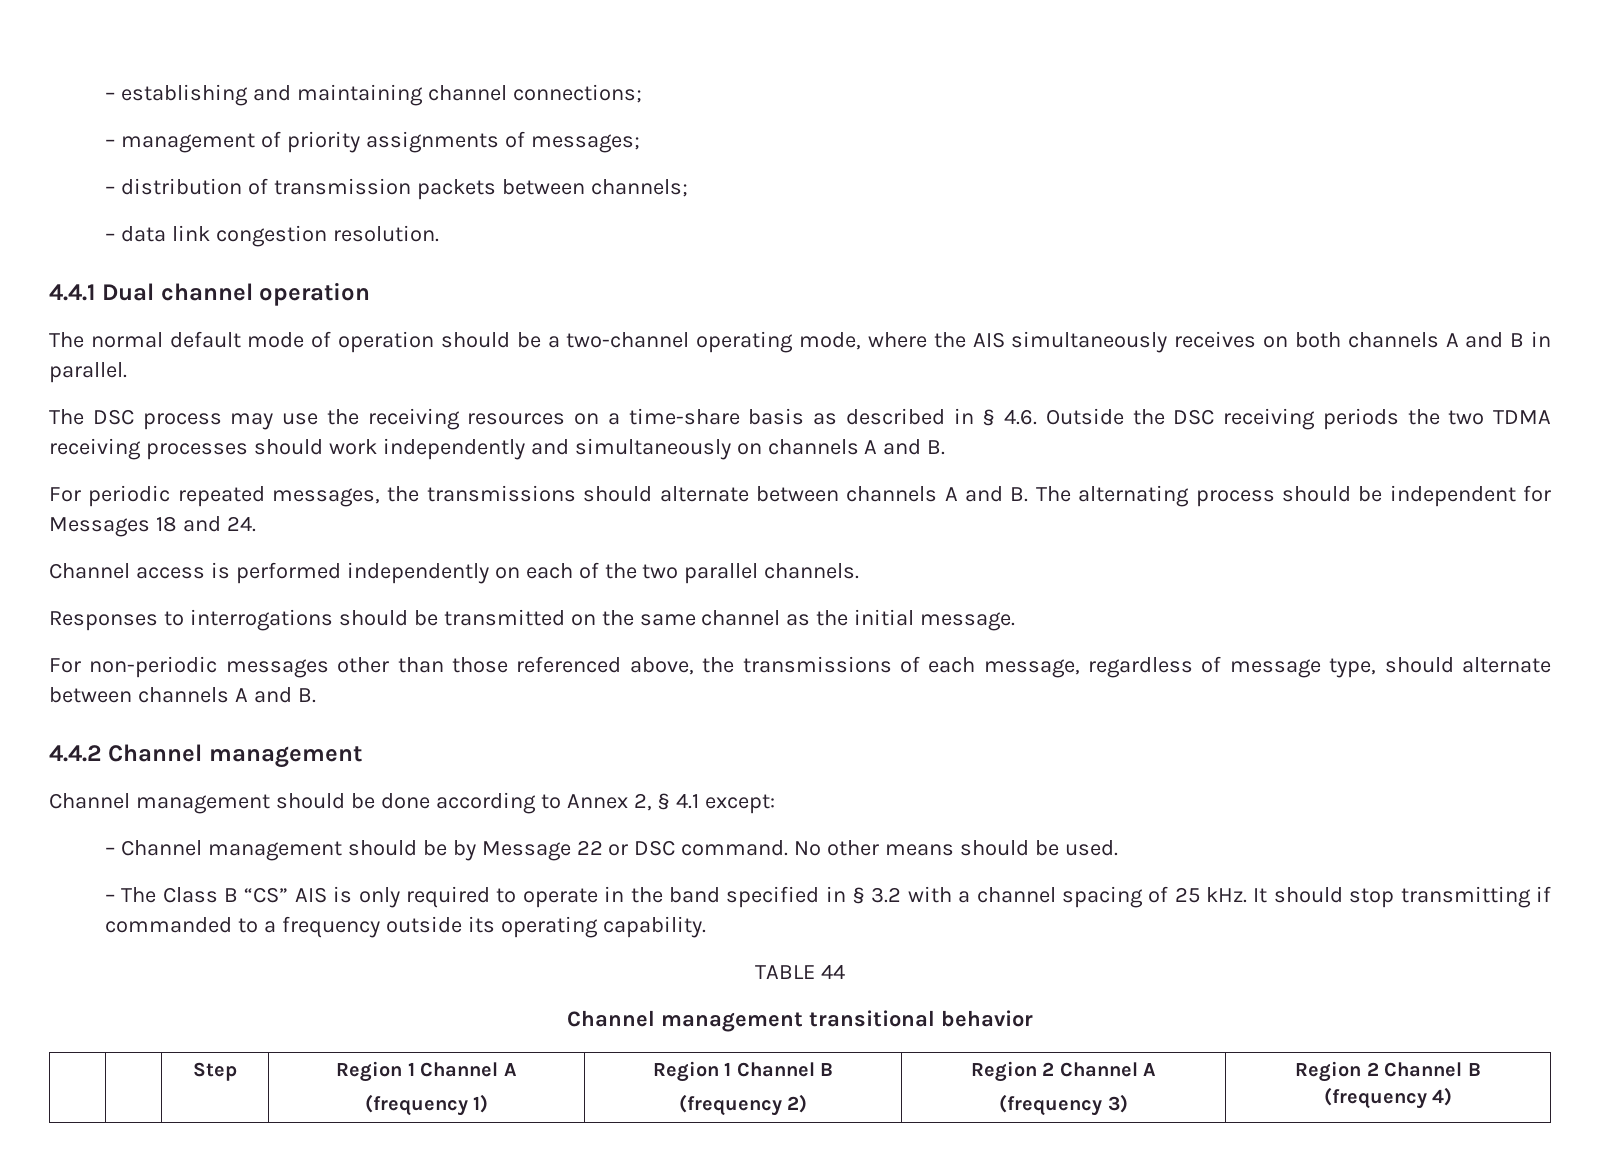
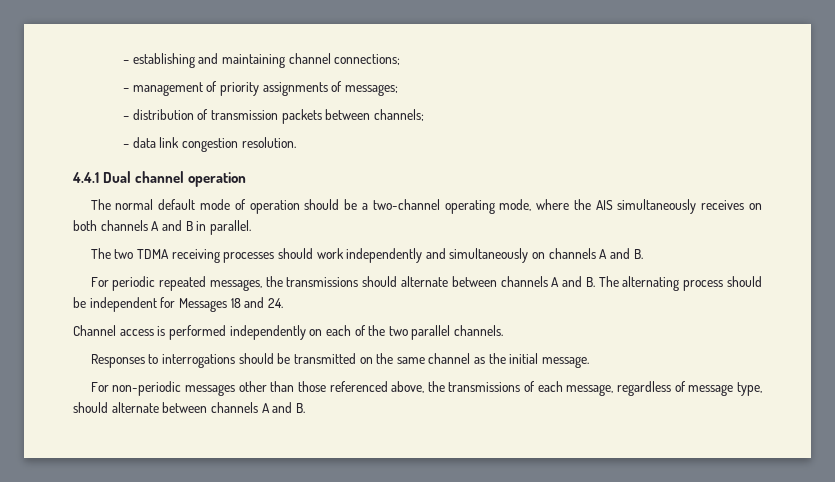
[92,408,1440,430] DSC process may use the receiving resources on a time-share basis as described in § 4.6. Outside the DSC receiving periods the -> (111, 253) none
[49,744,362,768] [49,792,776,814] [104,840,1118,861] [104,886,1552,908] [104,916,706,938] [755,964,845,979] [567,1010,1033,1032] [193,1062,237,1081] [336,1061,517,1082] [364,1094,489,1116] [652,1061,834,1082] [678,1094,808,1116] [970,1061,1157,1082] [999,1094,1128,1116] [1295,1061,1481,1082] [1323,1087,1453,1109] // 4.4.2 Channel management // Channel management should be done according to Annex 2, § 4.1 except: // – Channel management should be by Message 22 or DSC command. No other means should be used. // – The Class B “CS” AIS is only required to operate in the band specified in § 3.2 with a channel spacing of 25 kHz. It should stop transmitting if commanded to a frequency outside its operating capability. // TABLE 44 // Channel management transitional behavior // | | Step | Region 1 Channel A // (frequency 1) | Region 1 Channel B // (frequency 2) | Region 2 Channel A // (frequency 3) | Region 2 Channel B // (frequency 4) -> (305, 408) none

